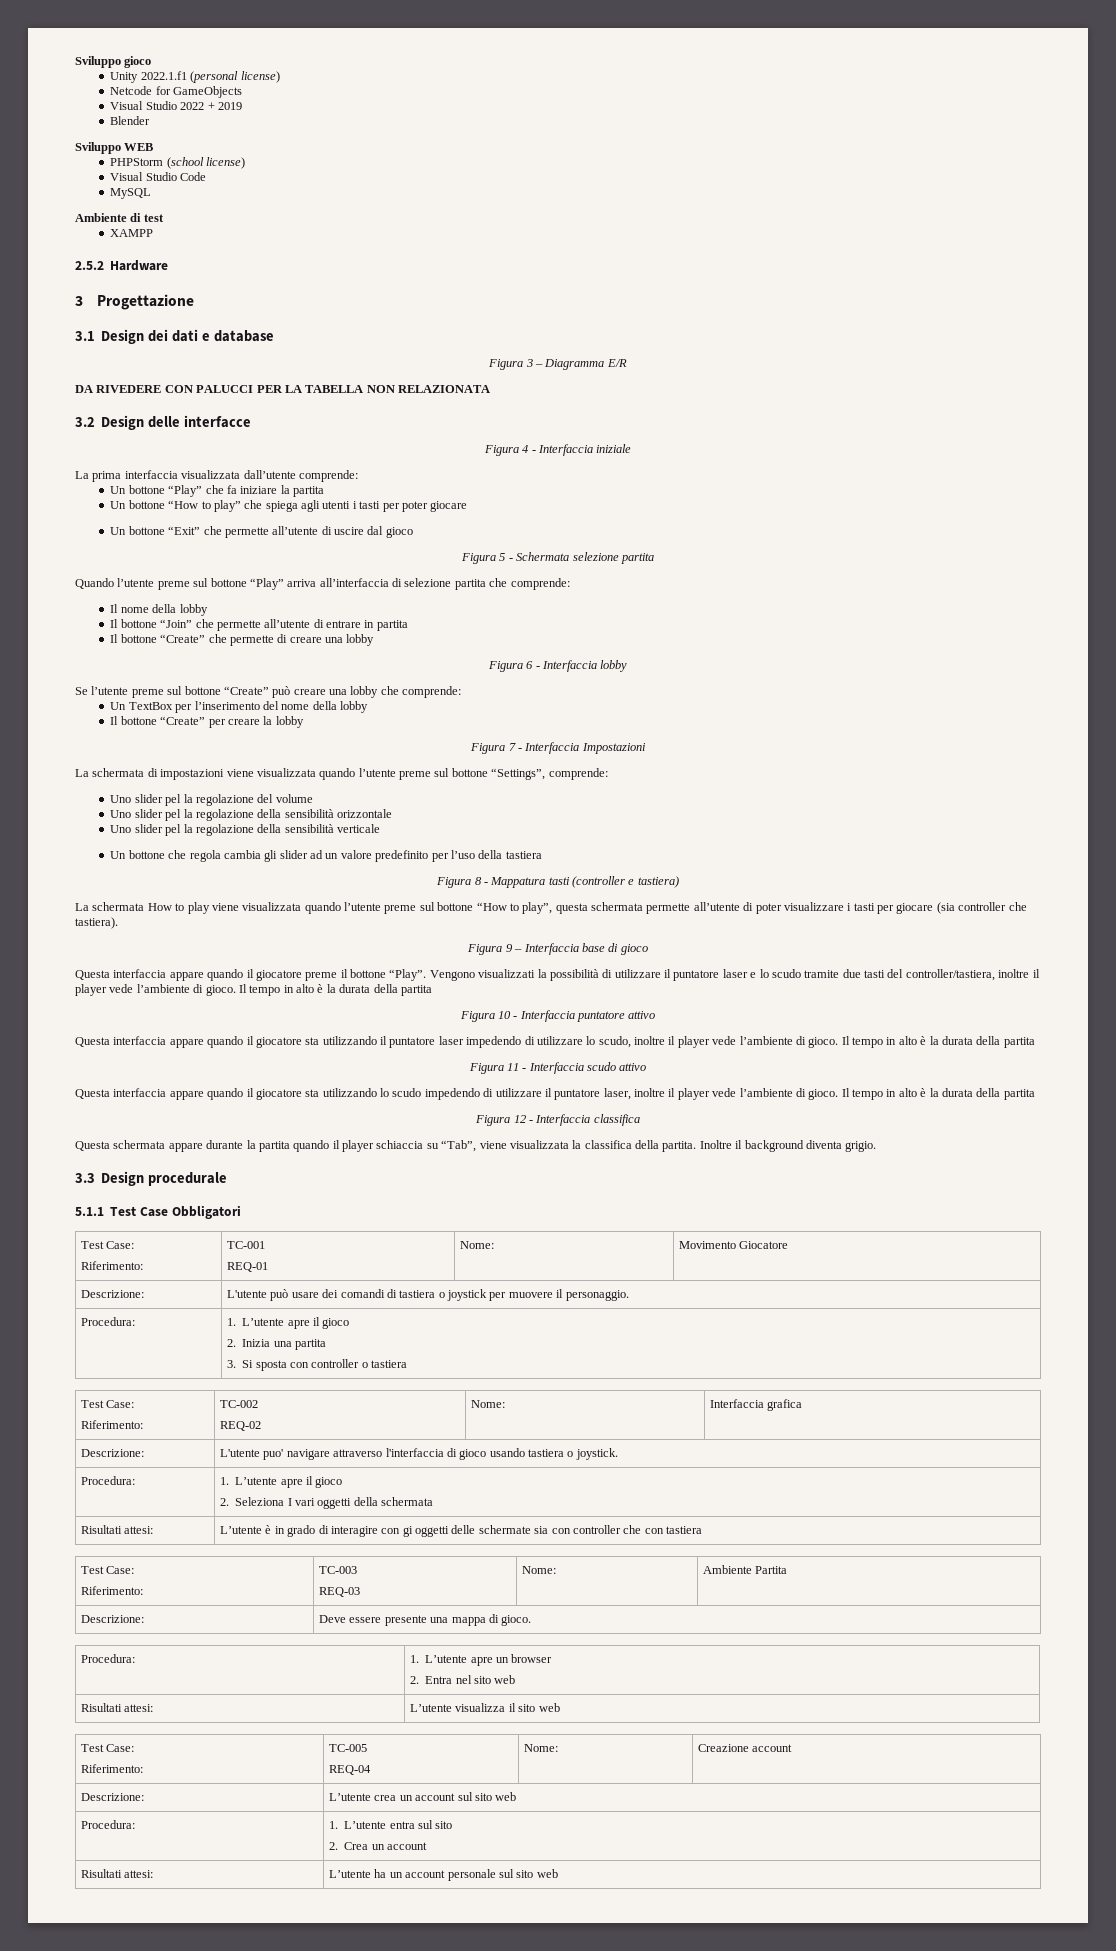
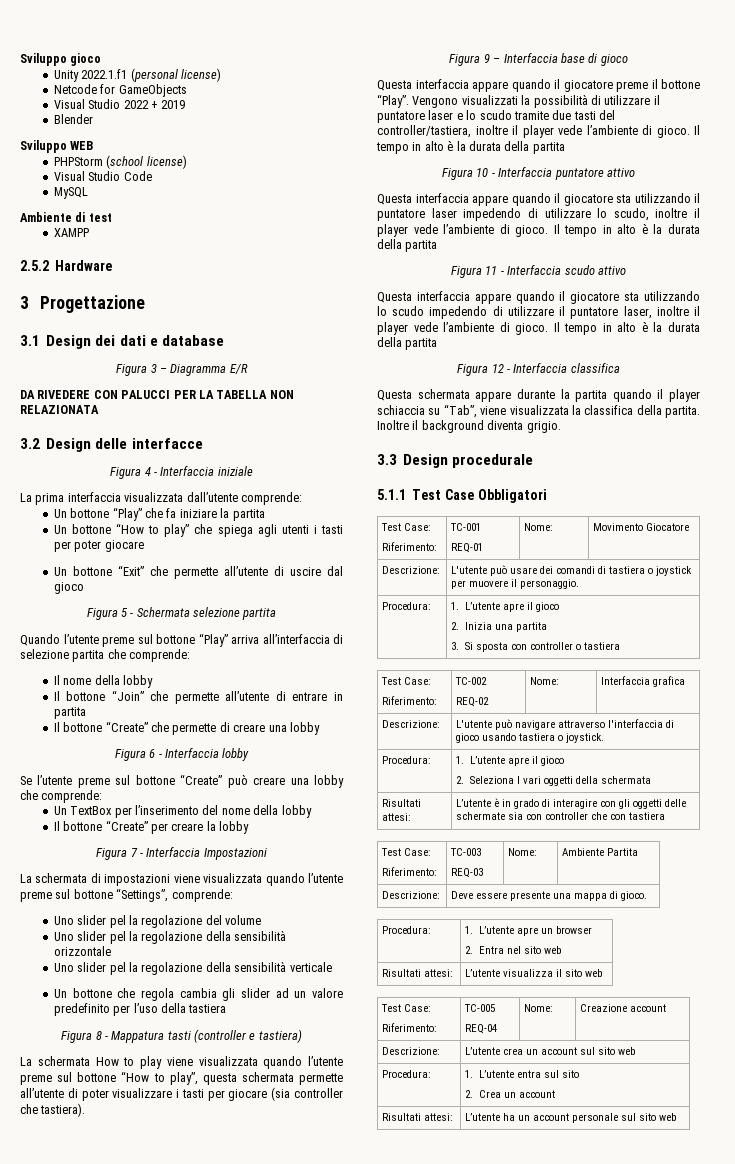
[263,1449,284,1460] puo' -> [495,719,513,730] può
[402,1526,413,1537] gi -> [619,799,631,809] gli

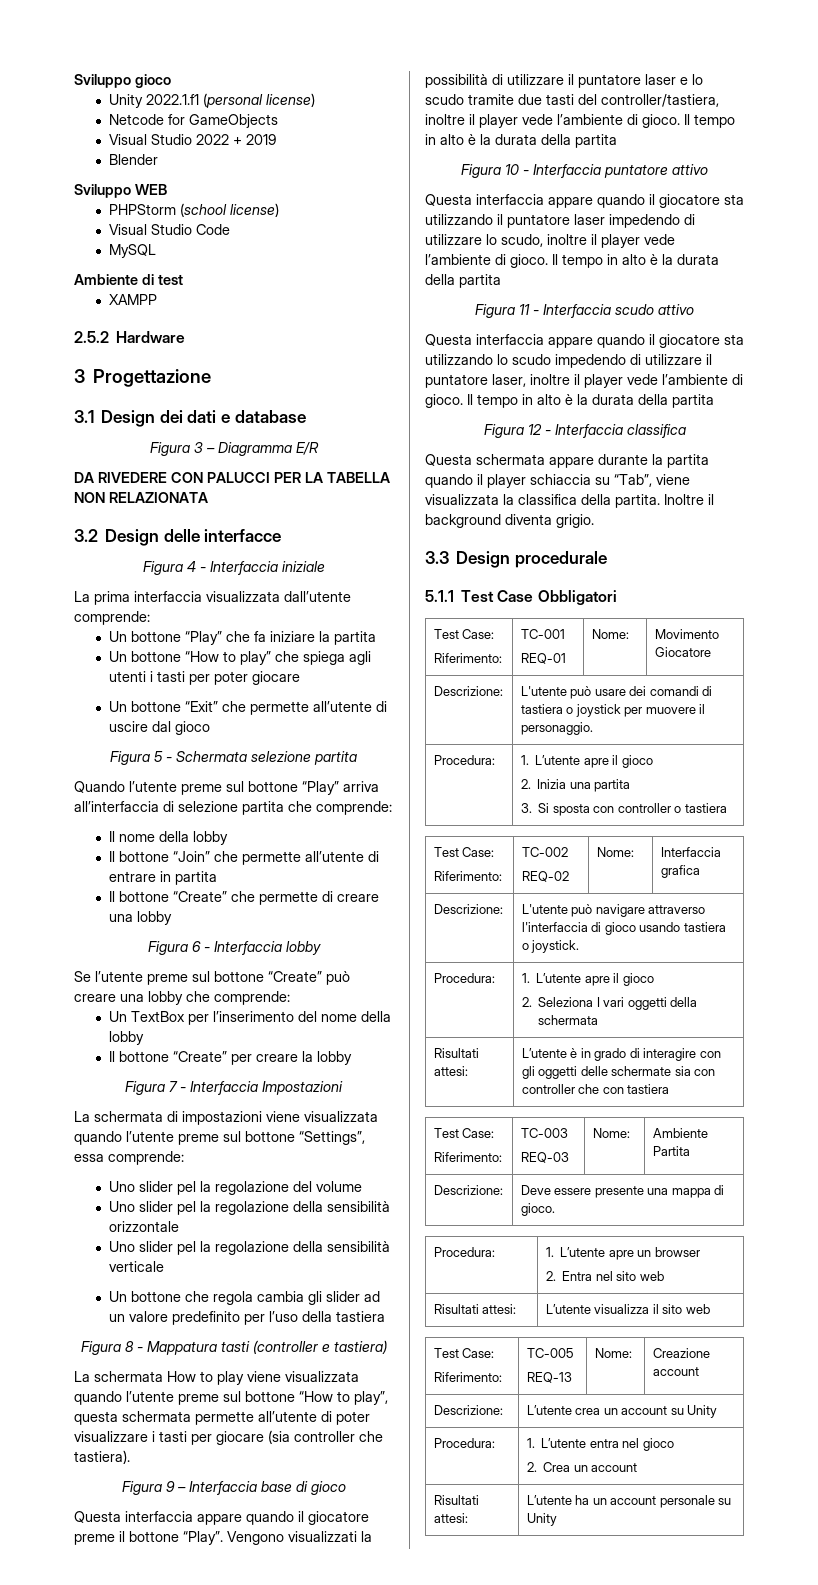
(169, 895) none -> [74,1154,104,1162] essa
[465,1024,498,1034] REQ-04 -> [526,1372,572,1383] REQ-13
[580,1047,636,1055] sul sito web -> [670,1405,718,1418] su Unity
[543,1070,579,1078] sul sito -> [622,1438,674,1451] nel gioco
[621,1113,677,1121] sul sito web -> [718,1498,732,1505] [526,1513,557,1526] su Unity

